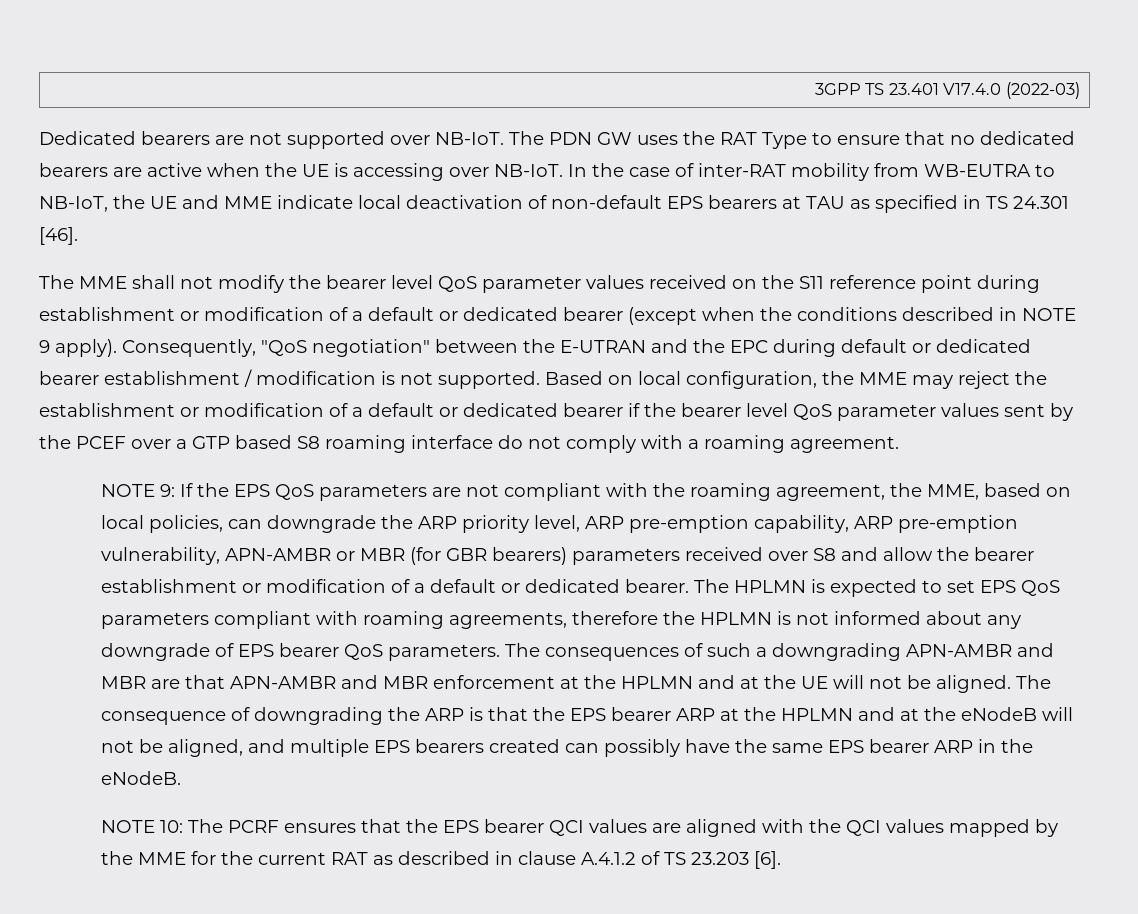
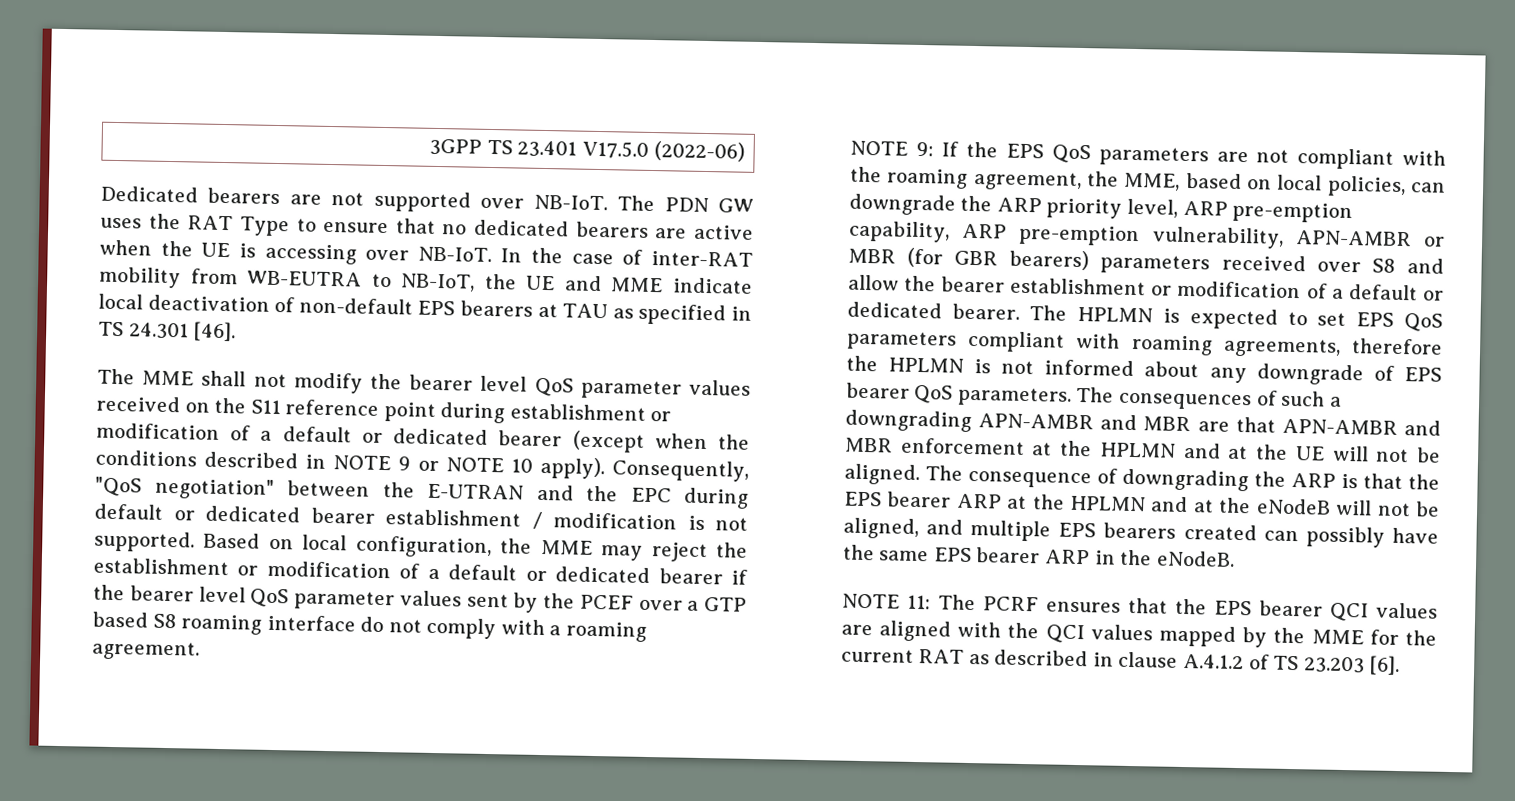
[943,82,1080,99] V17.4.0 (2022-03) -> [581,140,745,162] V17.5.0 (2022-06)
(50, 346) none -> [418,457,533,473] or NOTE 10
[159,820,183,833] 10: -> [906,594,931,610] 11:

